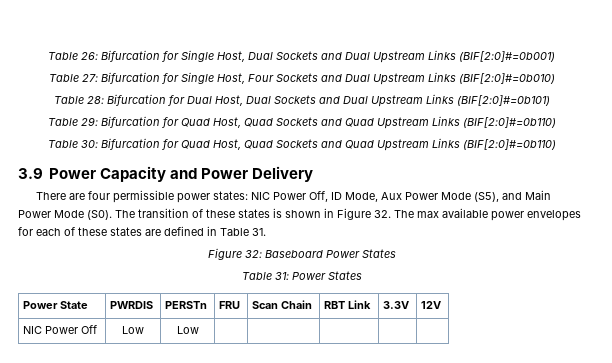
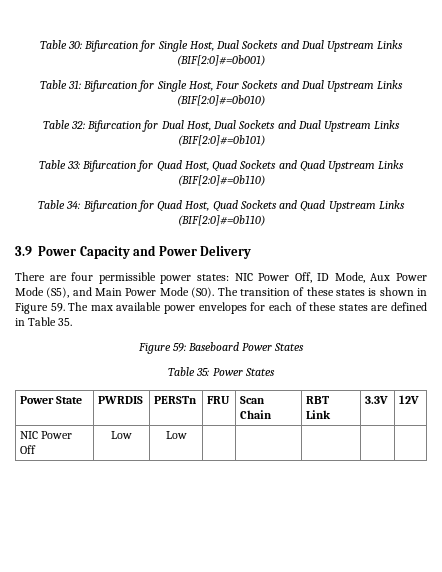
[48,52,98,60] Table 26: -> [39,40,82,49] Table 30:
[81,74,98,82] 27: -> [67,80,81,89] 31:
[86,96,104,104] 28: -> [70,121,85,129] 32:
[80,117,98,126] 29: -> [66,161,80,169] 33:
[80,140,98,148] 30: -> [66,201,81,209] 34:
[374,210,391,218] 32. -> [50,303,65,312] 59.
[252,228,266,236] [207,248,262,260] 31. // Figure 32: -> [58,318,73,326] [137,343,186,354] 35. // Figure 59:
[274,272,289,280] 31: -> [196,368,210,376] 35:

